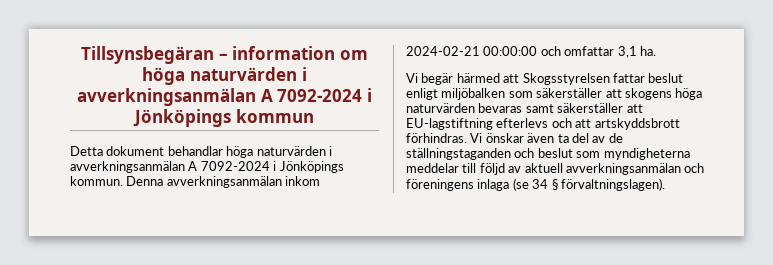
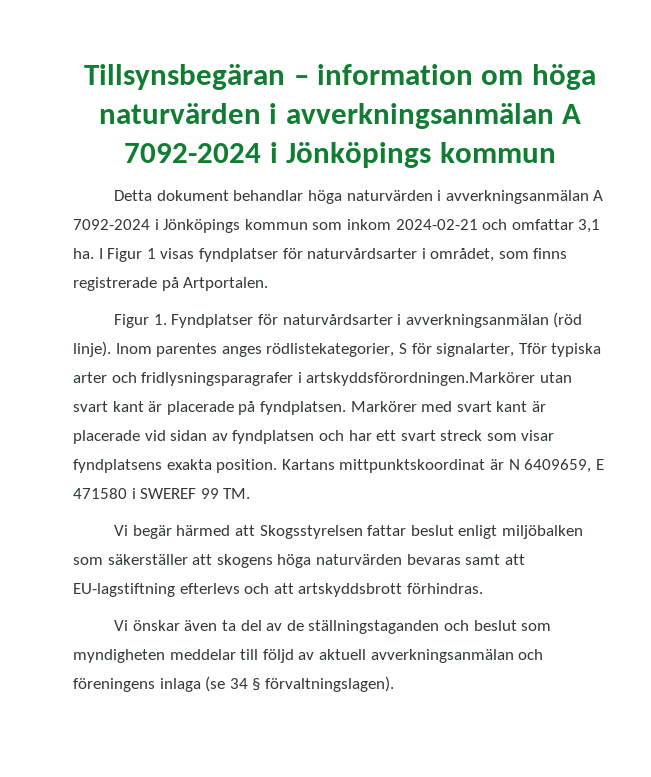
[70,176,282,188] kommun. Denna avverkningsanmälan -> [244,219,343,230] kommun som
[483,46,538,56] 00:00:00 -> (478, 224) none
(656, 51) none -> [98,248,568,262] [73,277,269,291] [114,312,583,328] [73,341,602,357] [73,372,572,386] [73,401,546,415] [73,430,555,444] [73,459,604,473] [73,488,251,499] I Figur 1 visas fyndplatser för naturvårdsarter i området, som finns registrerade på Artportalen. // Figur 1. Fyndplatser för naturvårdsarter i avverkningsanmälan (röd linje). Inom parentes anges rödlistekategorier, S för signalarter, Tför typiska arter och fridlysningsparagrafer i artskyddsförordningen.Markörer utan svart kant är placerade på fyndplatsen. Markörer med svart kant är placerade vid sidan av fyndplatsen och har ett svart streck som visar fyndplatsens exakta position. Kartans mittpunktskoordinat är N 6409659, E 471580 i SWEREF 99 TM.
[557,103,624,113] säkerställer -> (501, 559) none
(467, 138) none -> (483, 588) //
[603,148,690,160] myndigheterna -> [73,649,165,663] myndigheten

